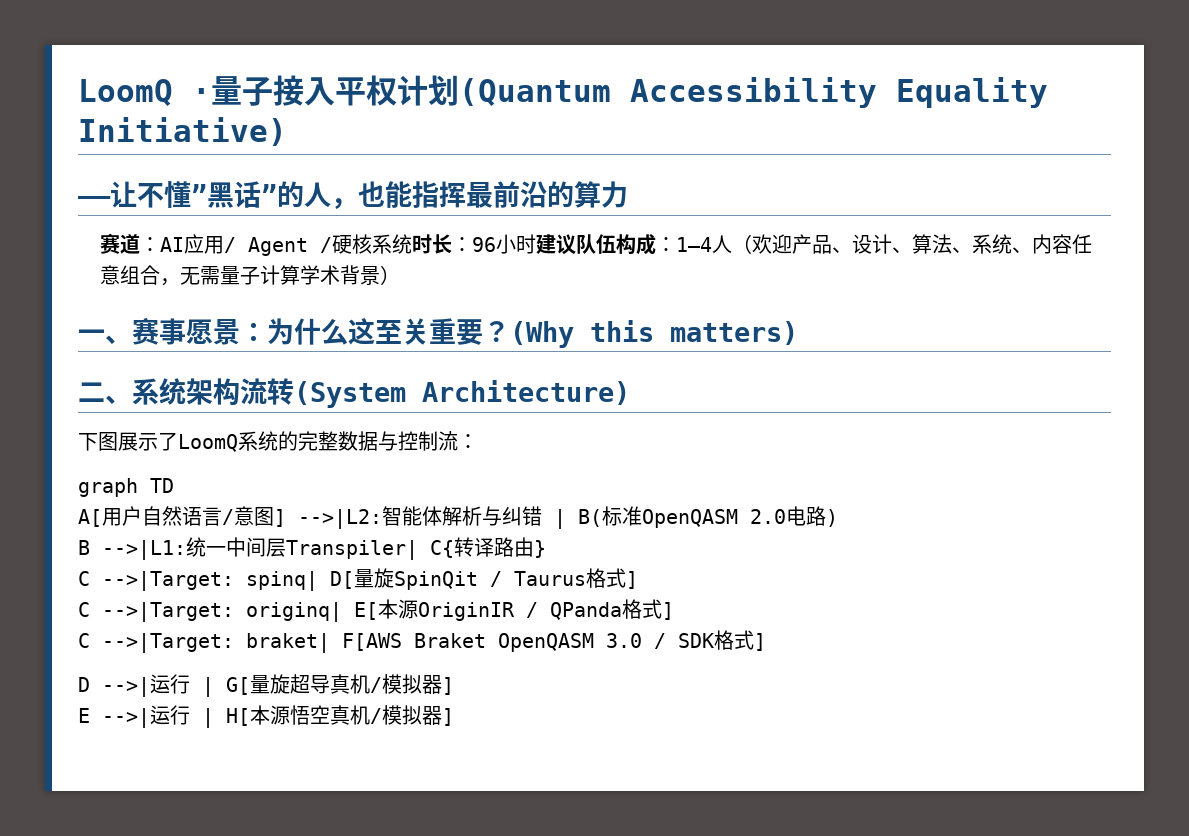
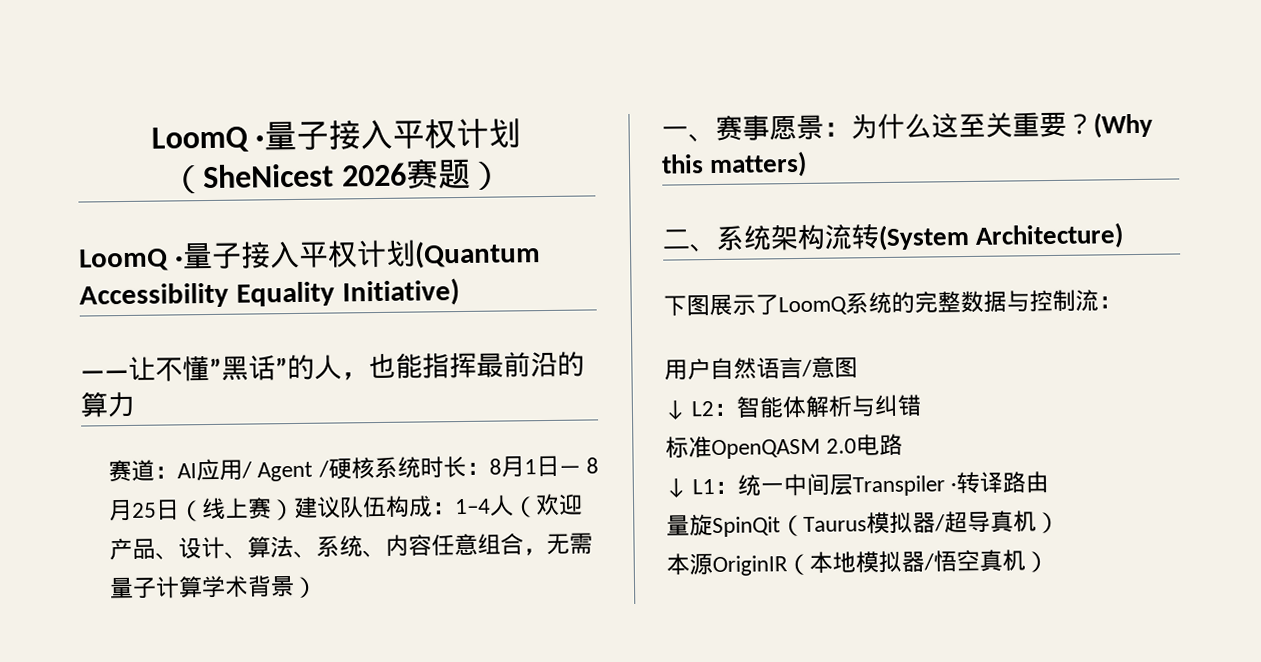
[78,75,459,106] LoomQ ·量子接入平权计划 -> [150,118,522,153] [171,158,503,194] [78,239,416,272] LoomQ ·量子接入平权计划（SheNicest 2026赛题） // LoomQ ·量子接入平权计划
[472,234,537,254] 96小时 -> [488,455,599,478] [108,497,296,522] 8月1日— 8月25日（线上赛）
[78,478,174,497] [78,509,102,527] graph TD // A[ -> (1122, 302) none
[274,509,382,529] ] -->|L2: -> [664,400,739,420] // ↓ L2：
[554,509,602,529] | B( -> (923, 405) //
[826,509,838,527] [78,540,186,560] ) // B -->|L1: -> [665,478,739,498] // ↓ L1：
[286,540,454,560] Transpiler| C{ -> [852,475,958,497] Transpiler ·
[534,540,546,558] [78,568,638,591] [78,599,674,622] [78,630,766,653] [78,674,454,697] [78,705,454,728] } // C -->|Target: spinq| D[量旋SpinQit / Taurus格式] // C -->|Target: originq| E[本源OriginIR / QPanda格式] // C -->|Target: braket| F[AWS Braket OpenQASM 3.0 / SDK格式] // D -->|运行 | G[量旋超导真机/模拟器] // E -->|运行 | H[本源悟空真机/模拟器] -> [666,510,1060,538] [666,549,1049,577] // 量旋SpinQit（Taurus模拟器/超导真机） // 本源OriginIR（本地模拟器/悟空真机）

